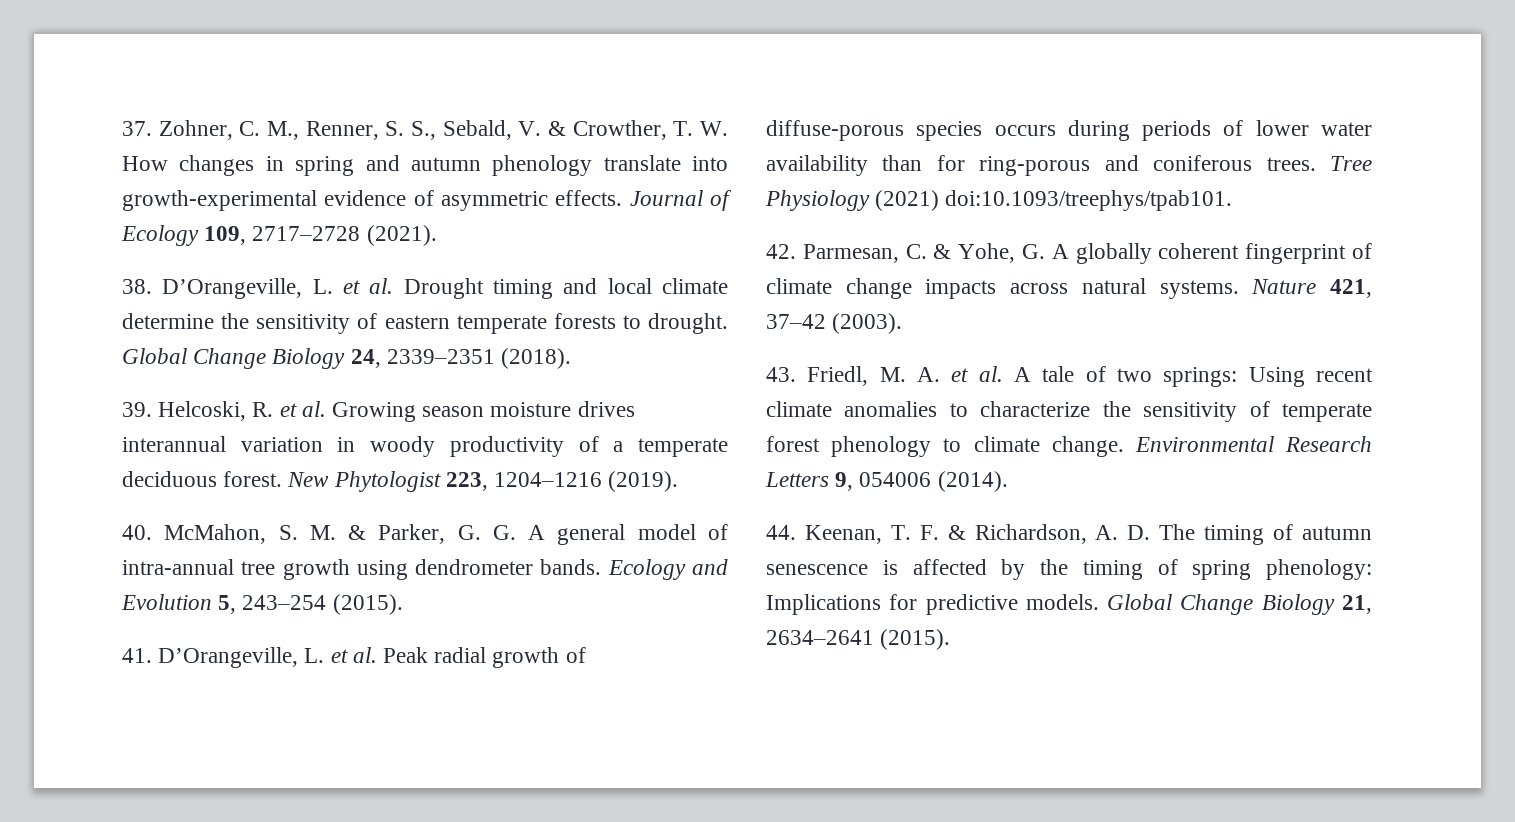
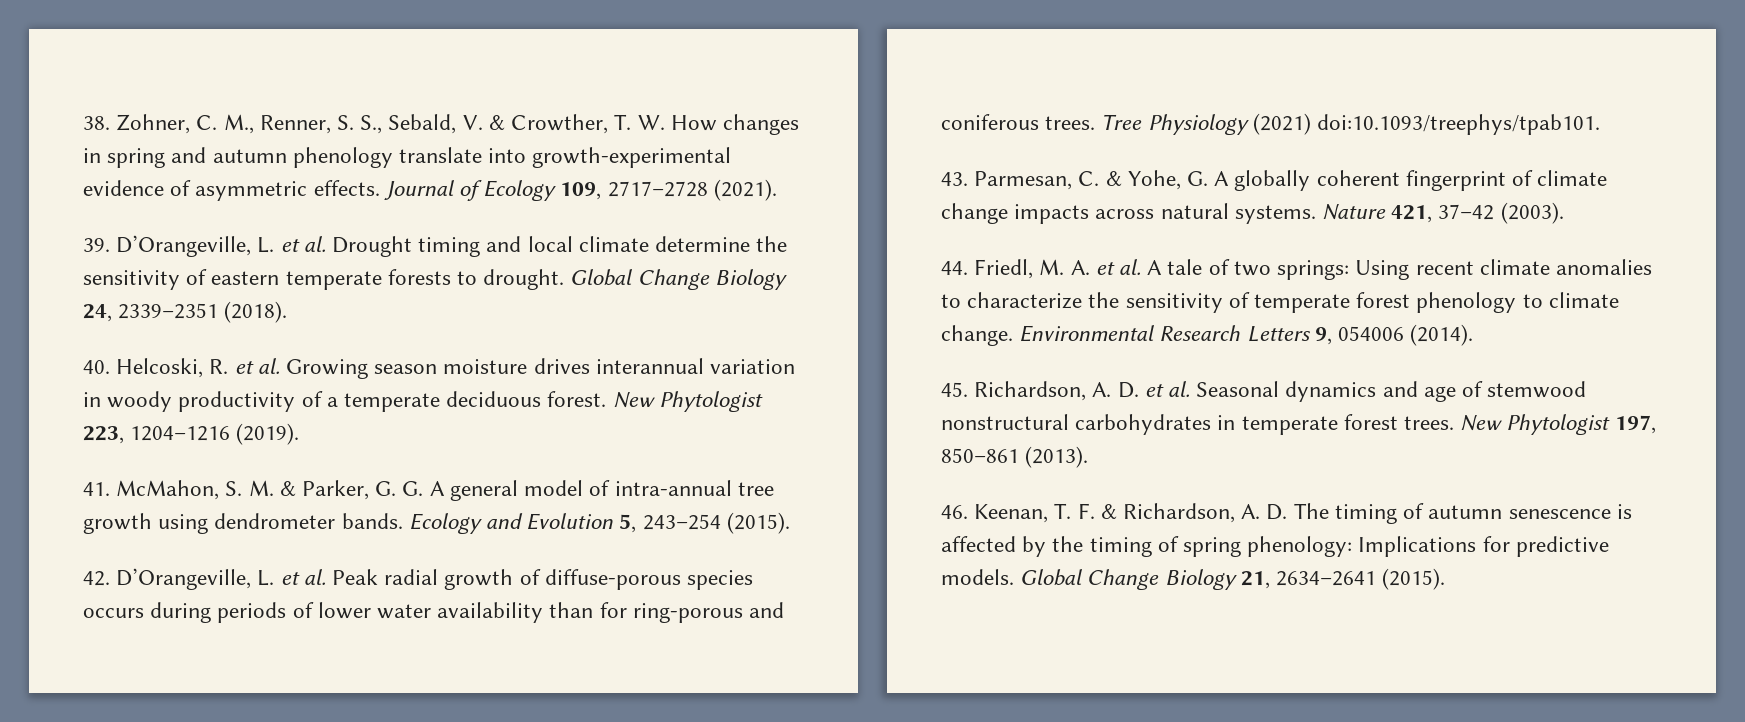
[122,121,152,136] 37. -> [83,116,110,130] 38.
[122,279,152,294] 38. -> [83,238,110,252] 39.
[122,402,152,417] 39. -> [83,360,110,374] 40.
[122,525,152,540] 40. -> [83,482,110,496] 41.
[122,648,152,663] 41. -> [83,571,110,586] 42.
[766,244,796,259] 42. -> [941,172,968,186] 43.
[766,367,796,382] 43. -> [941,261,968,275] 44.
[766,525,796,540] 44. -> [941,381,1587,402] [941,414,1656,435] [941,446,1089,468] [941,505,968,519] 45. Richardson, A. D. et al. Seasonal dynamics and age of stemwood nonstructural carbohydrates in temperate forest trees. New Phytologist 197, 850–861 (2013). // 46.

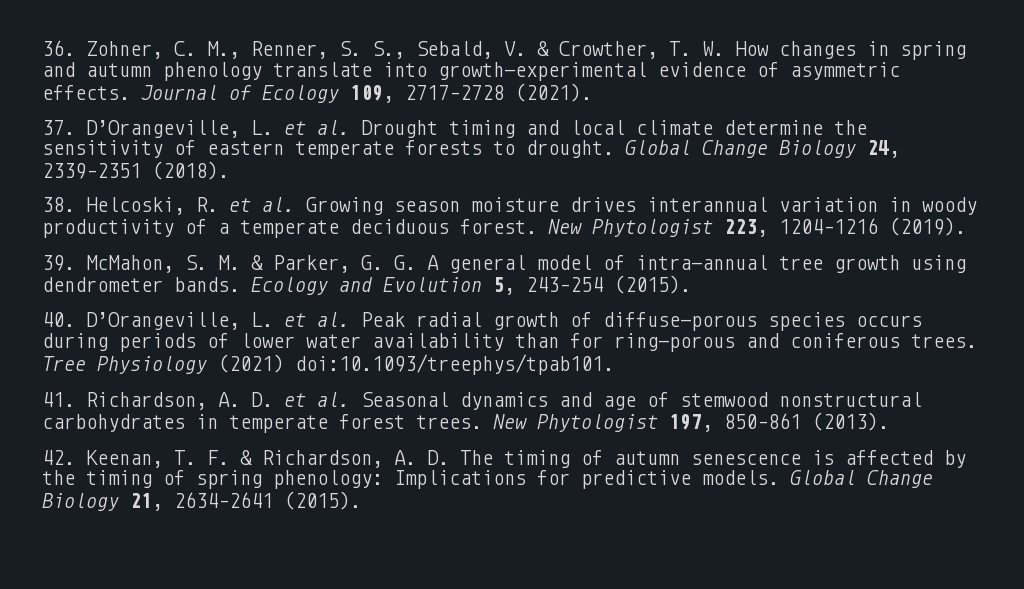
[83,116,110,130] 38. -> [42,40,75,56] 36.
[83,238,110,252] 39. -> [42,120,75,135] 37.
[83,360,110,374] 40. -> [42,197,75,212] 38.
[83,482,110,496] 41. -> [42,255,75,271] 39.
[83,571,110,586] 42. -> [42,312,75,327] 40.
[941,170,1608,191] [941,202,1564,224] [941,259,1652,280] [941,292,1619,313] [941,324,1474,346] [941,382,968,397] 43. Parmesan, C. & Yohe, G. A globally coherent fingerprint of climate change impacts across natural systems. Nature 421, 37–42 (2003). // 44. Friedl, M. A. et al. A tale of two springs: Using recent climate anomalies to characterize the sensitivity of temperate forest phenology to climate change. Environmental Research Letters 9, 054006 (2014). // 45. -> [42,392,75,407] 41.
[941,505,968,519] 46. -> [42,450,75,465] 42.

